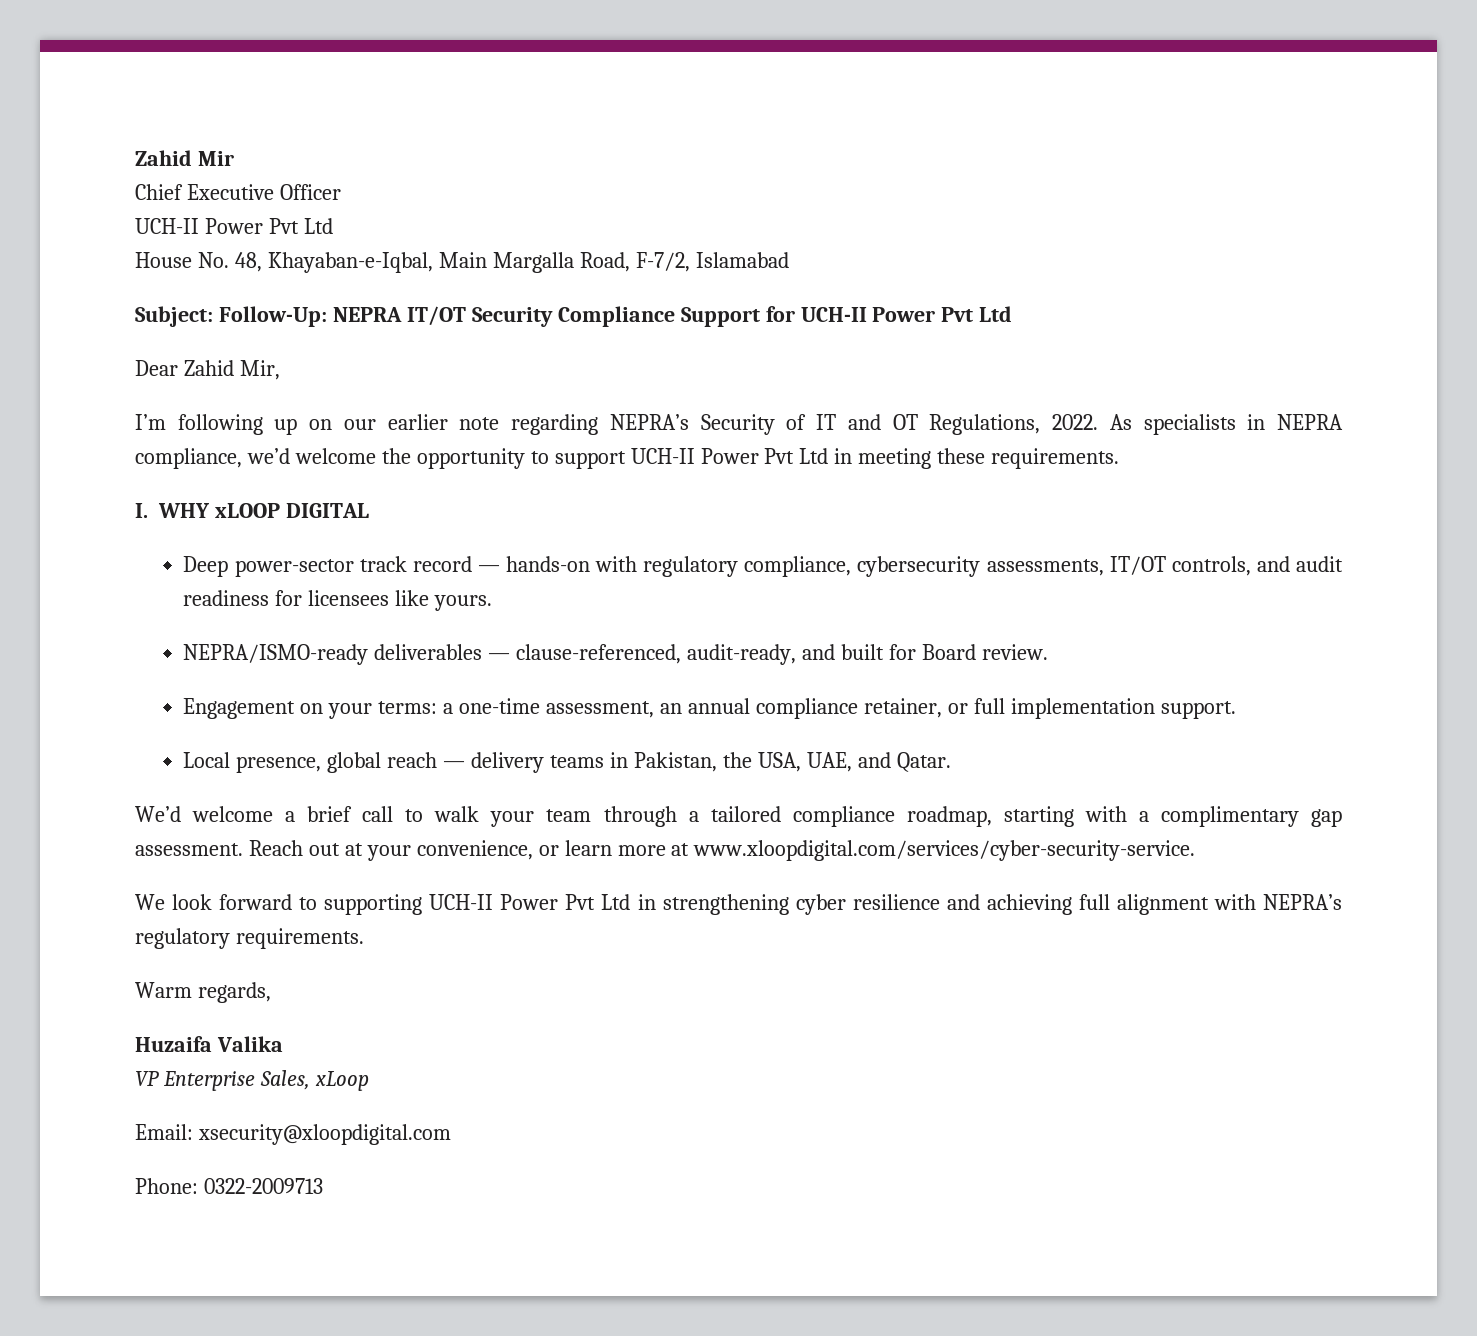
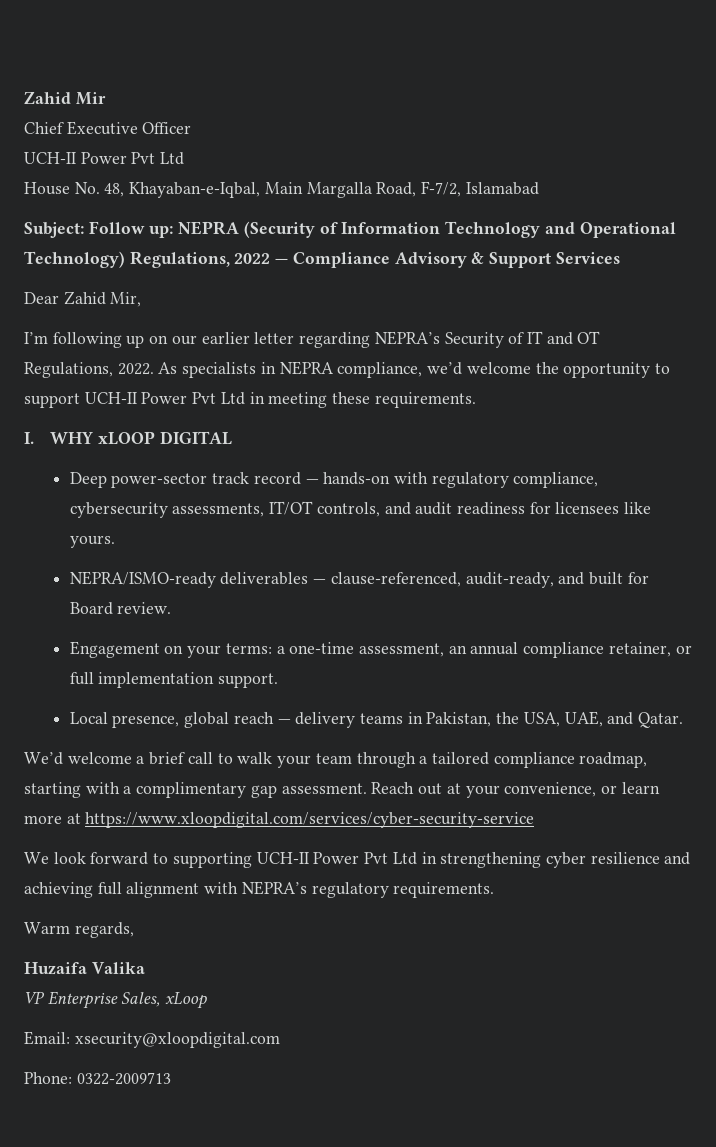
[218,306,1013,327] Follow-Up: NEPRA IT/OT Security Compliance Support for UCH-II Power Pvt Ltd -> [88,221,676,238] [24,251,620,268] Follow up: NEPRA (Security of Information Technology and Operational Technology) Regulations, 2022 — Compliance Advisory & Support Services
[459,417,500,430] note -> [254,332,295,344] letter
[693,840,1196,861] www.xloopdigital.com/services/cyber-security-service. -> [85,812,535,828] https://www.xloopdigital.com/services/cyber-security-service

